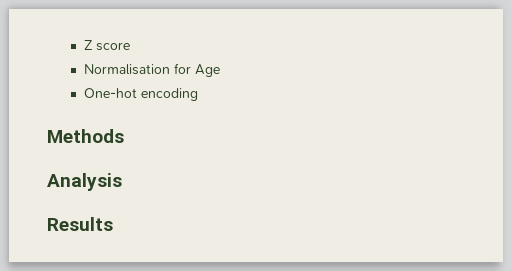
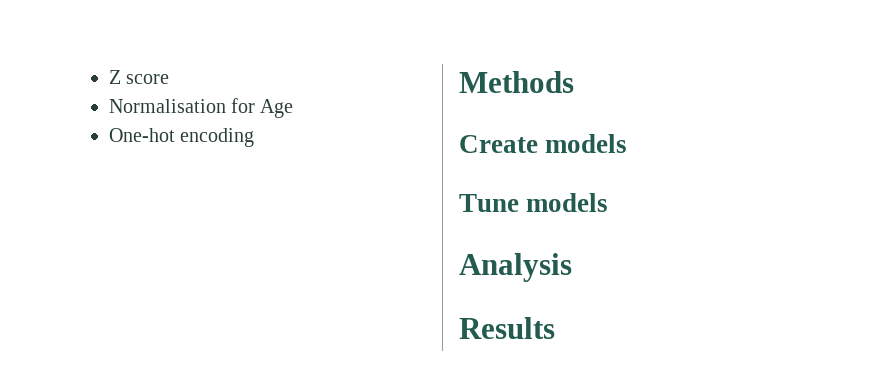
(124, 136) none -> [459,134,628,153] [459,193,609,212] // Create models // Tune models

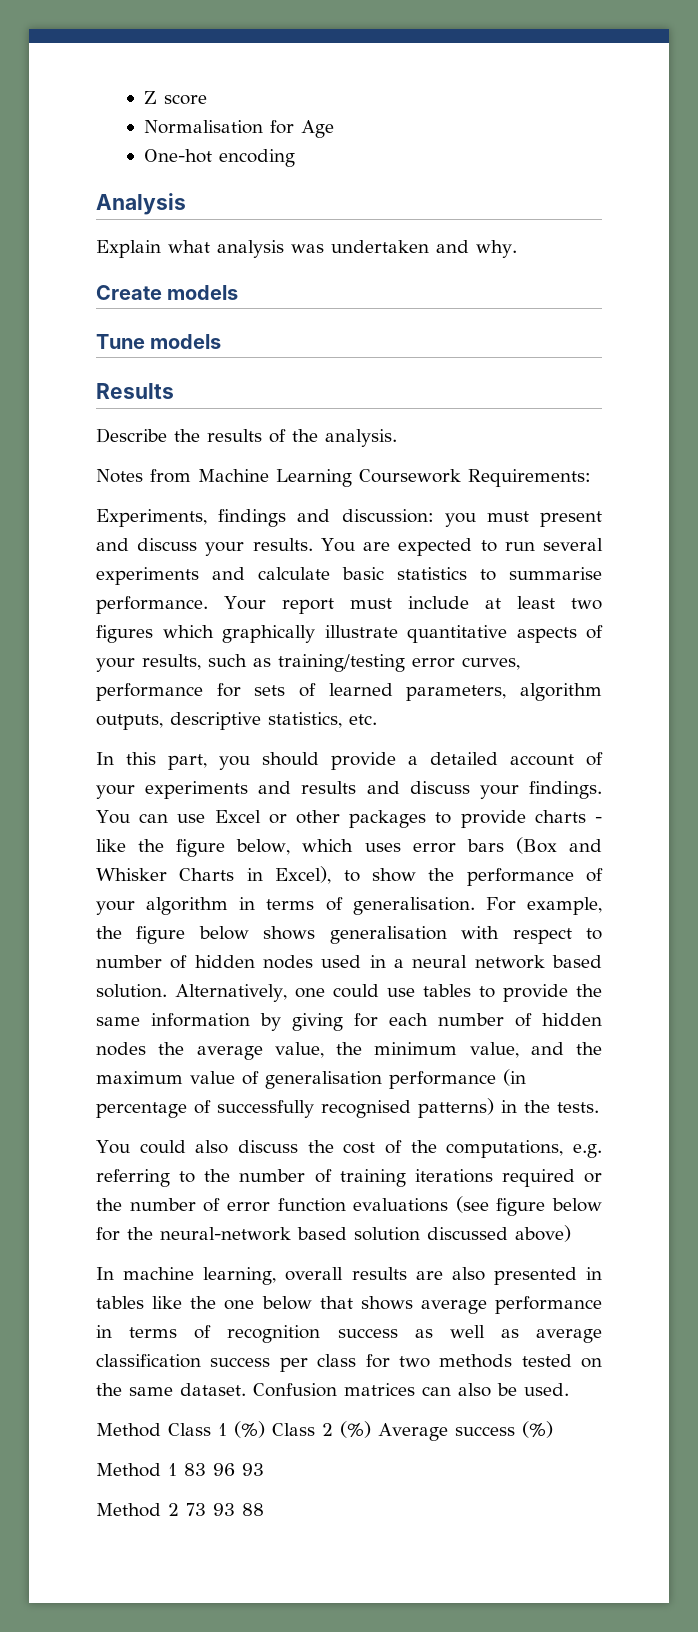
[459,71,574,93] [459,134,628,153] [459,193,609,212] [459,253,572,282] [459,317,555,339] Methods // Create models // Tune models // Analysis // Results -> [96,193,186,215] [96,240,517,258] [96,285,239,300] [96,334,222,349] [96,383,174,399] [96,428,397,447] [96,469,591,487] [96,509,602,527] [96,538,603,556] [96,567,602,585] [96,596,603,614] [96,625,603,643] [96,654,520,672] [96,683,602,701] [96,712,377,730] [96,752,603,770] [96,781,603,799] [96,810,602,828] [96,837,602,857] [96,866,603,886] [96,897,602,915] [96,926,602,944] [96,955,602,969] [96,984,602,1002] [96,1013,602,1031] [96,1042,602,1060] [96,1069,526,1089] [96,1098,599,1118] [96,1140,602,1158] [96,1169,602,1187] [96,1196,602,1216] [96,1225,571,1242] [96,1267,602,1285] [96,1296,602,1314] [96,1325,602,1343] [96,1354,602,1372] [96,1383,569,1397] [96,1421,553,1441] [96,1463,264,1477] [96,1503,264,1517] Analysis // Explain what analysis was undertaken and why. // Create models // Tune models // Results // Describe the results of the analysis. // Notes from Machine Learning Coursework Requirements: // Experiments, findings and discussion: you must present and discuss your results. You are expected to run several experiments and calculate basic statistics to summarise performance. Your report must include at least two figures which graphically illustrate quantitative aspects of your results, such as training/testing error curves, performance for sets of learned parameters, algorithm outputs, descriptive statistics, etc. // In this part, you should provide a detailed account of your experiments and results and discuss your findings. You can use Excel or other packages to provide charts - like the figure below, which uses error bars (Box and Whisker Charts in Excel), to show the performance of your algorithm in terms of generalisation. For example, the figure below shows generalisation with respect to number of hidden nodes used in a neural network based solution. Alternatively, one could use tables to provide the same information by giving for each number of hidden nodes the average value, the minimum value, and the maximum value of generalisation performance (in percentage of successfully recognised patterns) in the tests. // You could also discuss the cost of the computations, e.g. referring to the number of training iterations required or the number of error function evaluations (see figure below for the neural-network based solution discussed above) // In machine learning, overall results are also presented in tables like the one below that shows average performance in terms of recognition success as well as average classification success per class for two methods tested on the same dataset. Confusion matrices can also be used. // Method Class 1 (%) Class 2 (%) Average success (%) // Method 1 83 96 93 // Method 2 73 93 88

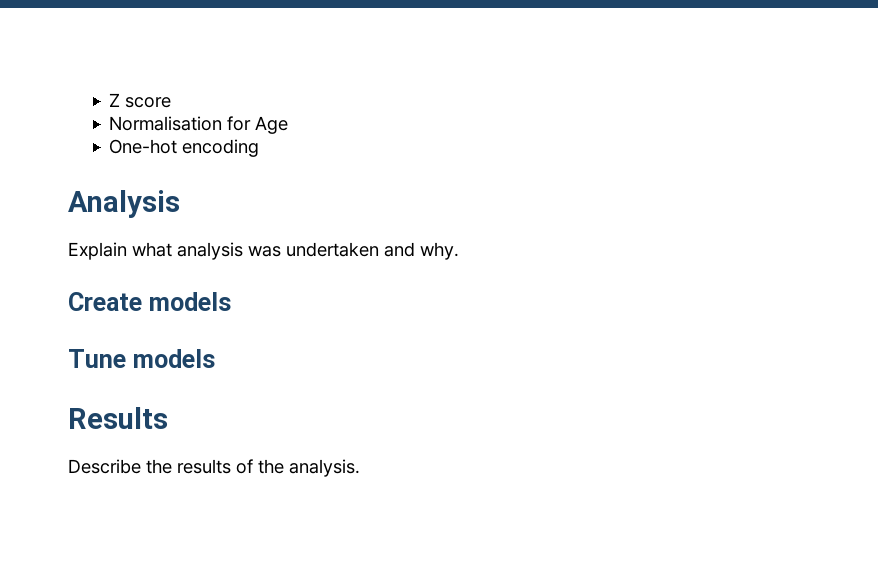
[96,469,591,487] [96,509,602,527] [96,538,603,556] [96,567,602,585] [96,596,603,614] [96,625,603,643] [96,654,520,672] [96,683,602,701] [96,712,377,730] [96,752,603,770] [96,781,603,799] [96,810,602,828] [96,837,602,857] [96,866,603,886] [96,897,602,915] [96,926,602,944] [96,955,602,969] [96,984,602,1002] [96,1013,602,1031] [96,1042,602,1060] [96,1069,526,1089] [96,1098,599,1118] [96,1140,602,1158] [96,1169,602,1187] [96,1196,602,1216] [96,1225,571,1242] [96,1267,602,1285] [96,1296,602,1314] [96,1325,602,1343] [96,1354,602,1372] [96,1383,569,1397] [96,1421,553,1441] [96,1463,264,1477] [96,1503,264,1517] // Notes from Machine Learning Coursework Requirements: // Experiments, findings and discussion: you must present and discuss your results. You are expected to run several experiments and calculate basic statistics to summarise performance. Your report must include at least two figures which graphically illustrate quantitative aspects of your results, such as training/testing error curves, performance for sets of learned parameters, algorithm outputs, descriptive statistics, etc. // In this part, you should provide a detailed account of your experiments and results and discuss your findings. You can use Excel or other packages to provide charts - like the figure below, which uses error bars (Box and Whisker Charts in Excel), to show the performance of your algorithm in terms of generalisation. For example, the figure below shows generalisation with respect to number of hidden nodes used in a neural network based solution. Alternatively, one could use tables to provide the same information by giving for each number of hidden nodes the average value, the minimum value, and the maximum value of generalisation performance (in percentage of successfully recognised patterns) in the tests. // You could also discuss the cost of the computations, e.g. referring to the number of training iterations required or the number of error function evaluations (see figure below for the neural-network based solution discussed above) // In machine learning, overall results are also presented in tables like the one below that shows average performance in terms of recognition success as well as average classification success per class for two methods tested on the same dataset. Confusion matrices can also be used. // Method Class 1 (%) Class 2 (%) Average success (%) // Method 1 83 96 93 // Method 2 73 93 88 -> (360, 468) none

